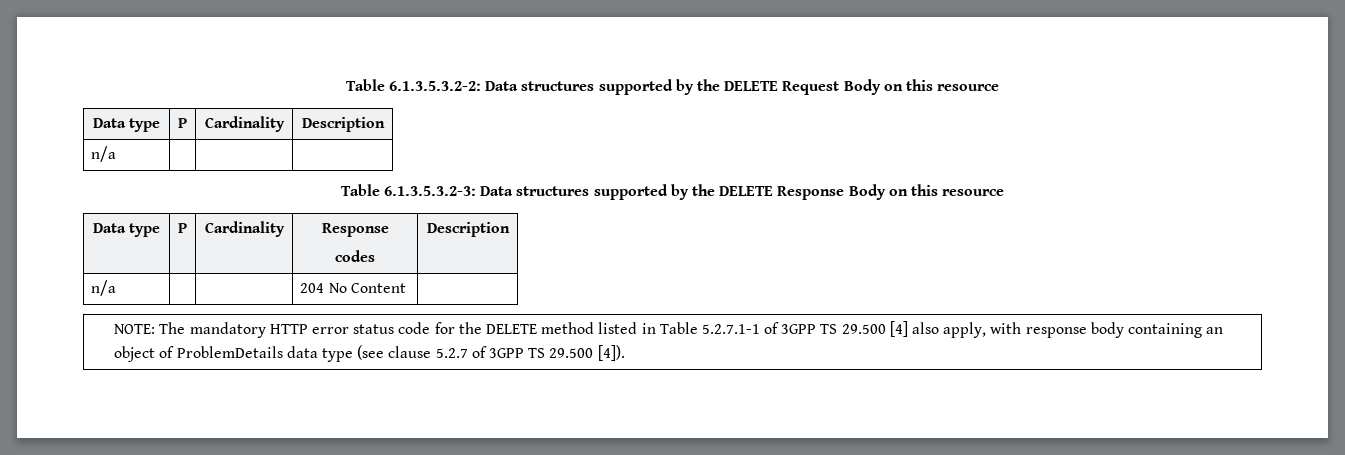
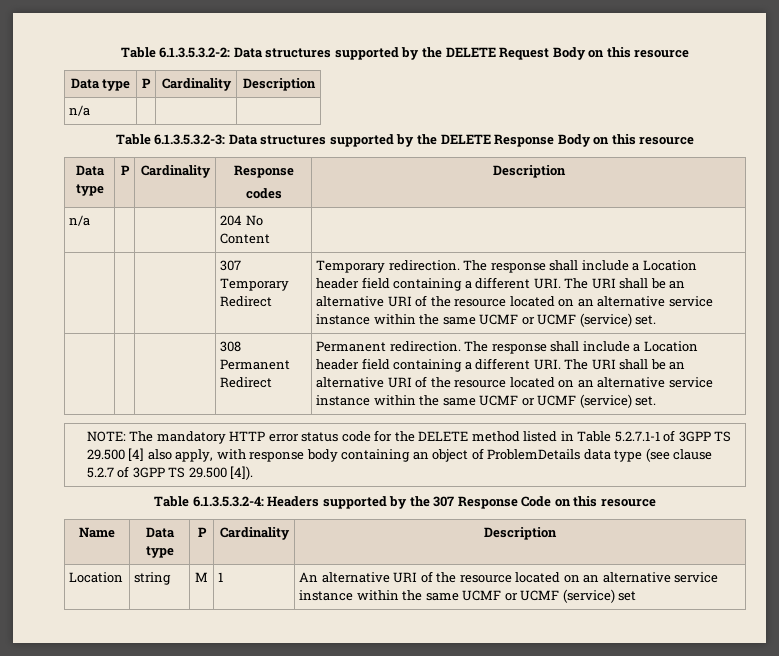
(406, 288) none -> [220,260,242,271] [220,278,290,291] [220,296,273,307] [316,260,697,273] [316,277,686,291] [316,295,713,307] [316,313,657,327] [220,341,242,352] [220,359,291,370] [220,377,273,388] [316,341,698,354] [316,358,686,372] [316,376,713,388] [316,394,657,408] // | | | 307 Temporary Redirect | Temporary redirection. The response shall include a Location header field containing a different URI. The URI shall be an alternative URI of the resource located on an alternative service instance within the same UCMF or UCMF (service) set. // | | | 308 Permanent Redirect | Permanent redirection. The response shall include a Location header field containing a different URI. The URI shall be an alternative URI of the resource located on an alternative service instance within the same UCMF or UCMF (service) set.
(625, 353) none -> [154,496,656,509] [79,527,115,538] [145,527,175,538] [145,546,174,558] [197,527,207,537] [219,527,290,540] [484,527,557,540] [69,572,124,583] [134,572,172,585] [195,572,208,582] [218,572,224,582] [299,571,719,583] [299,589,637,603] // Table 6.1.3.5.3.2-4: Headers supported by the 307 Response Code on this resource // Name | Data type | P | Cardinality | Description // Location | string | M | 1 | An alternative URI of the resource located on an alternative service instance within the same UCMF or UCMF (service) set

